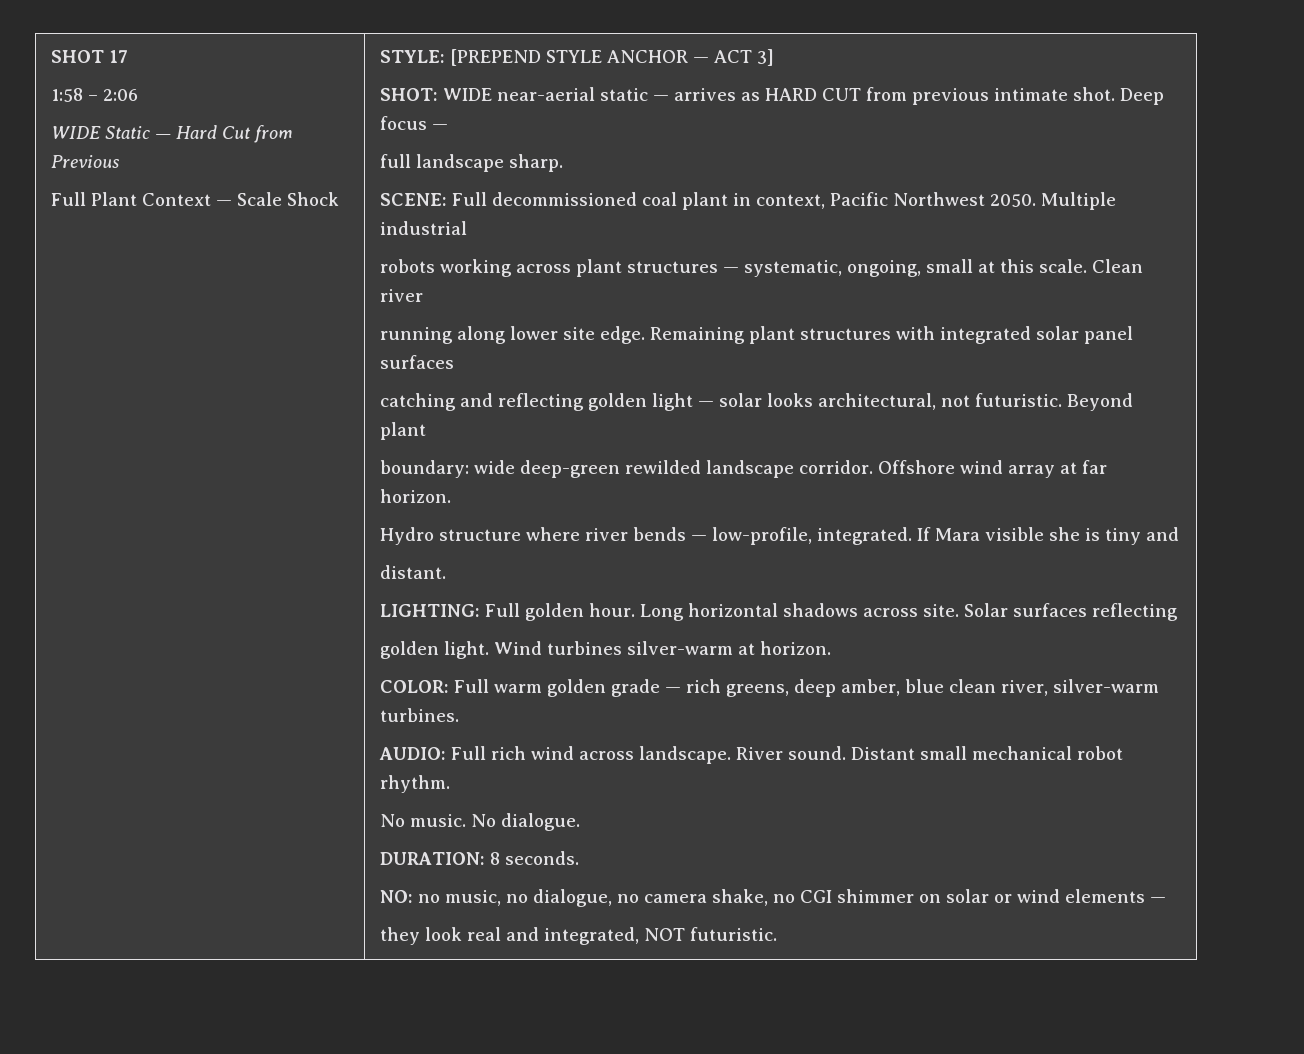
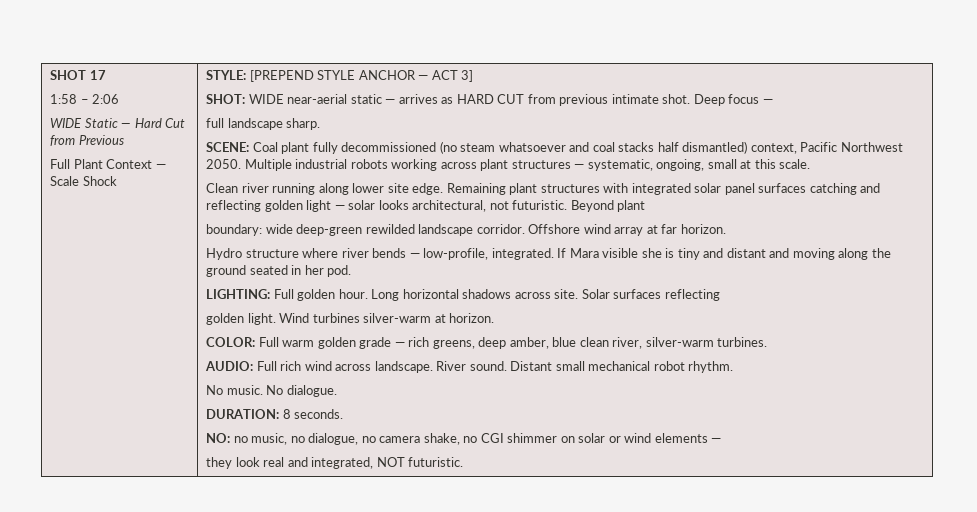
[451,192,751,210] Full decommissioned coal plant in -> [252,141,748,154] Coal plant fully decommissioned (no steam whatsoever and coal stacks half dismantled)
(467, 228) // -> (348, 164) none
(1087, 266) none -> (811, 164) //
(423, 295) // -> (269, 188) none
(454, 362) // -> (807, 188) none
[379,565,446,579] // distant. -> [726,248,891,260] [206,265,352,277] distant and moving along the ground seated in her pod.

